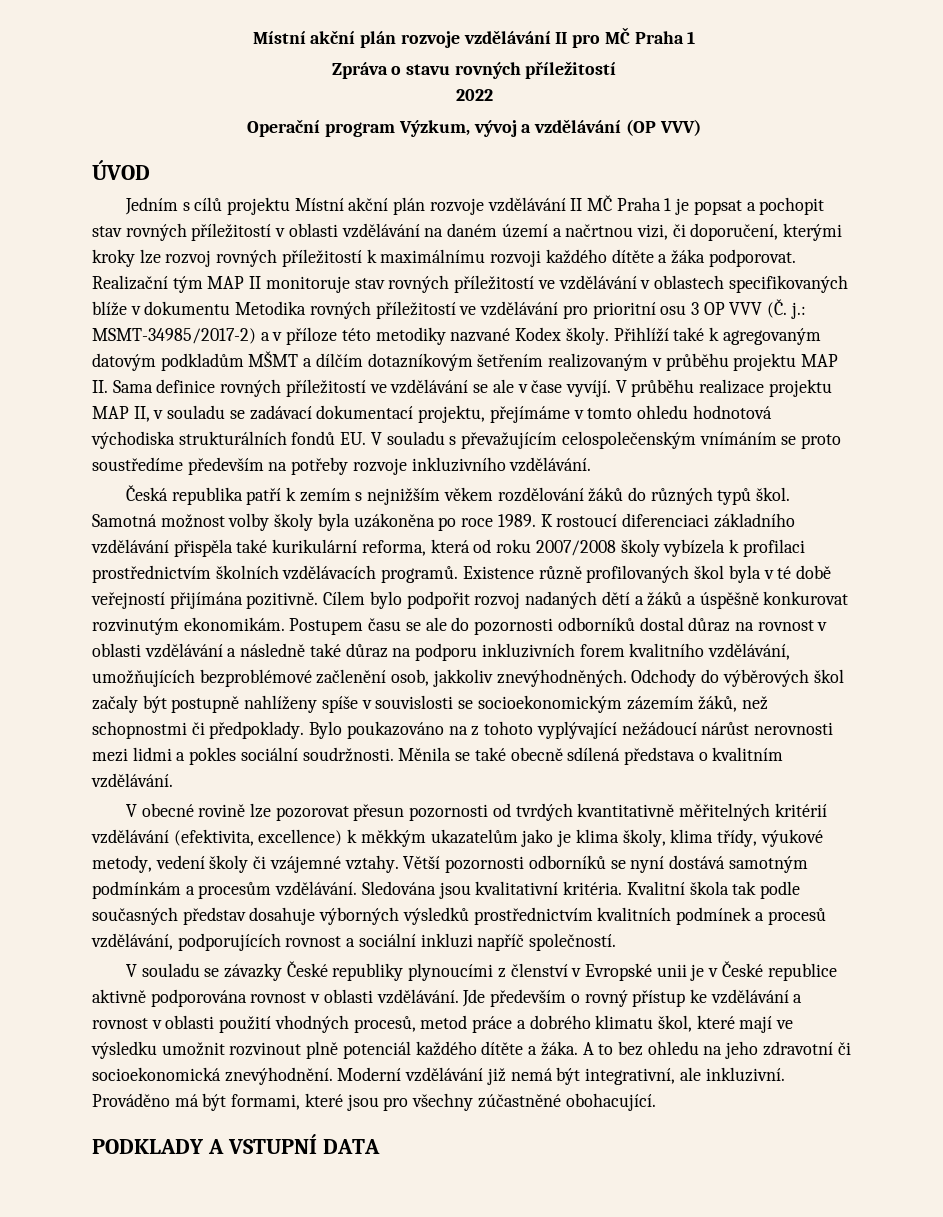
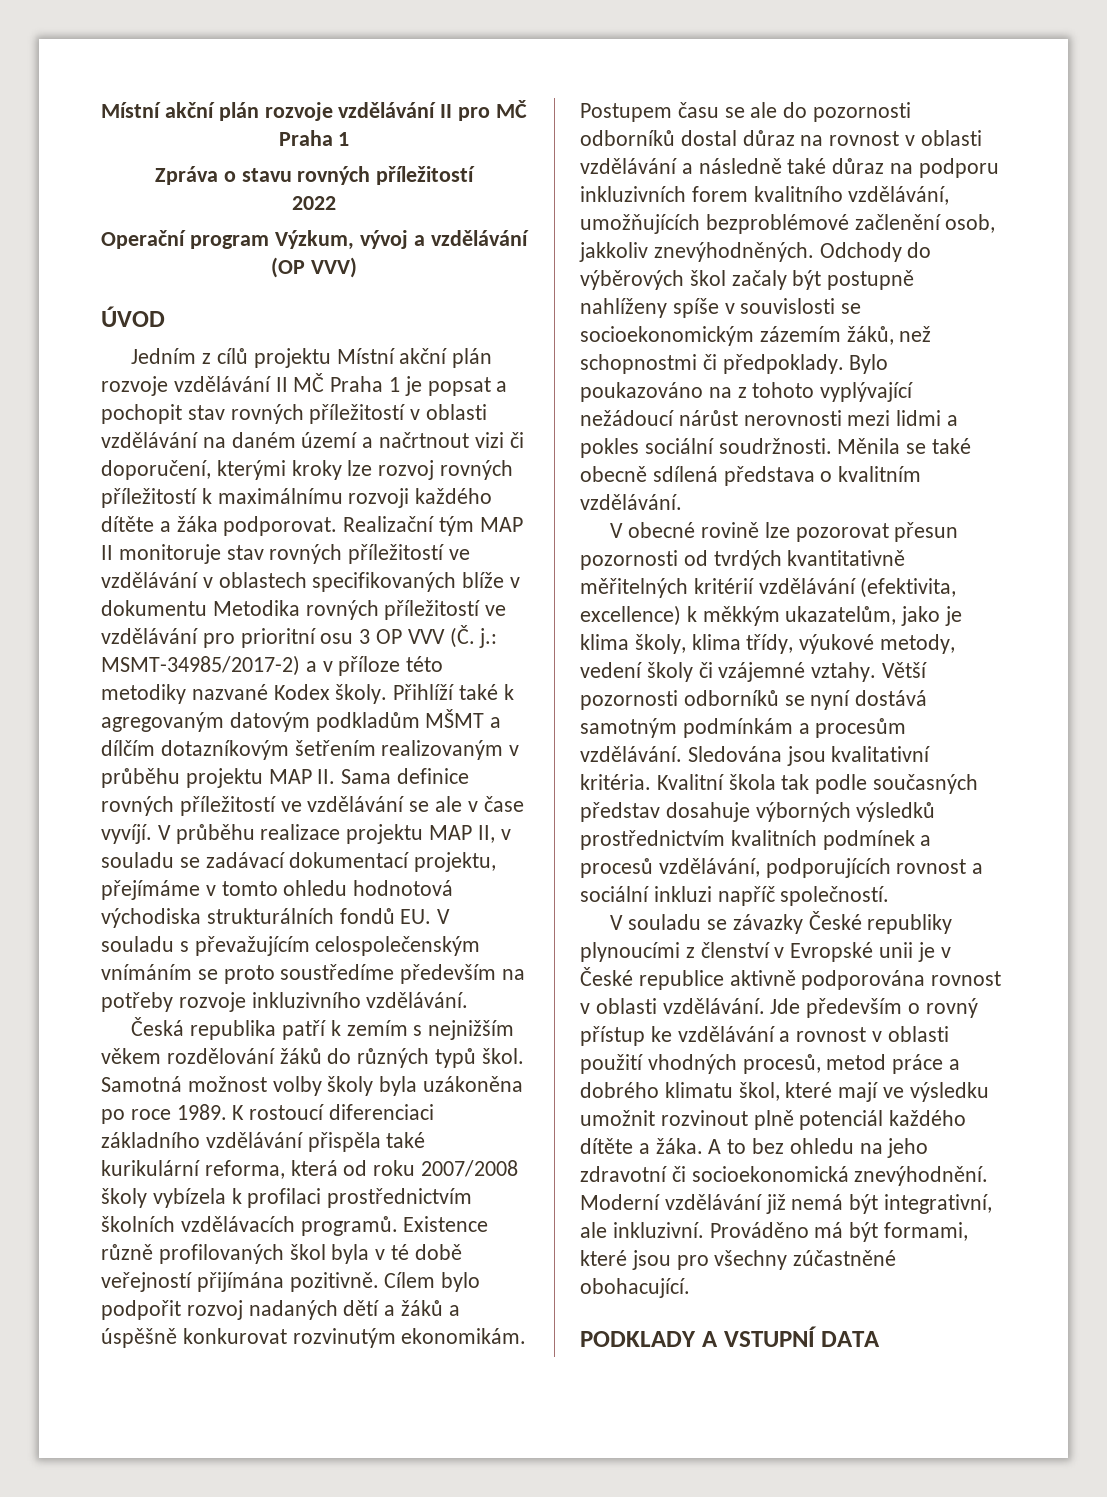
[182,202,190,211] s -> [202,353,212,364] z
[565,224,668,240] načrtnou vizi, -> [379,432,504,448] načrtnout vizi
[430,829,518,844] ukazatelům -> [785,606,897,625] ukazatelům,

